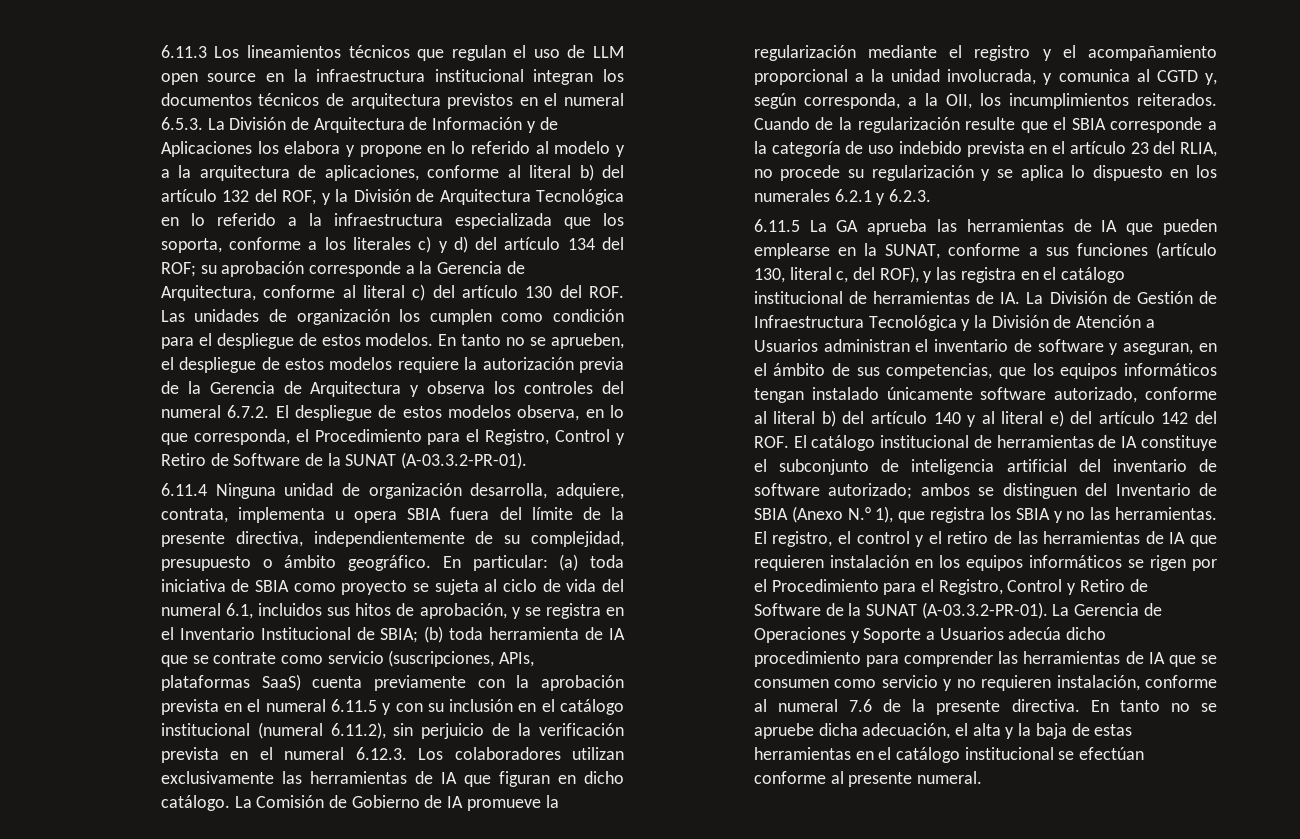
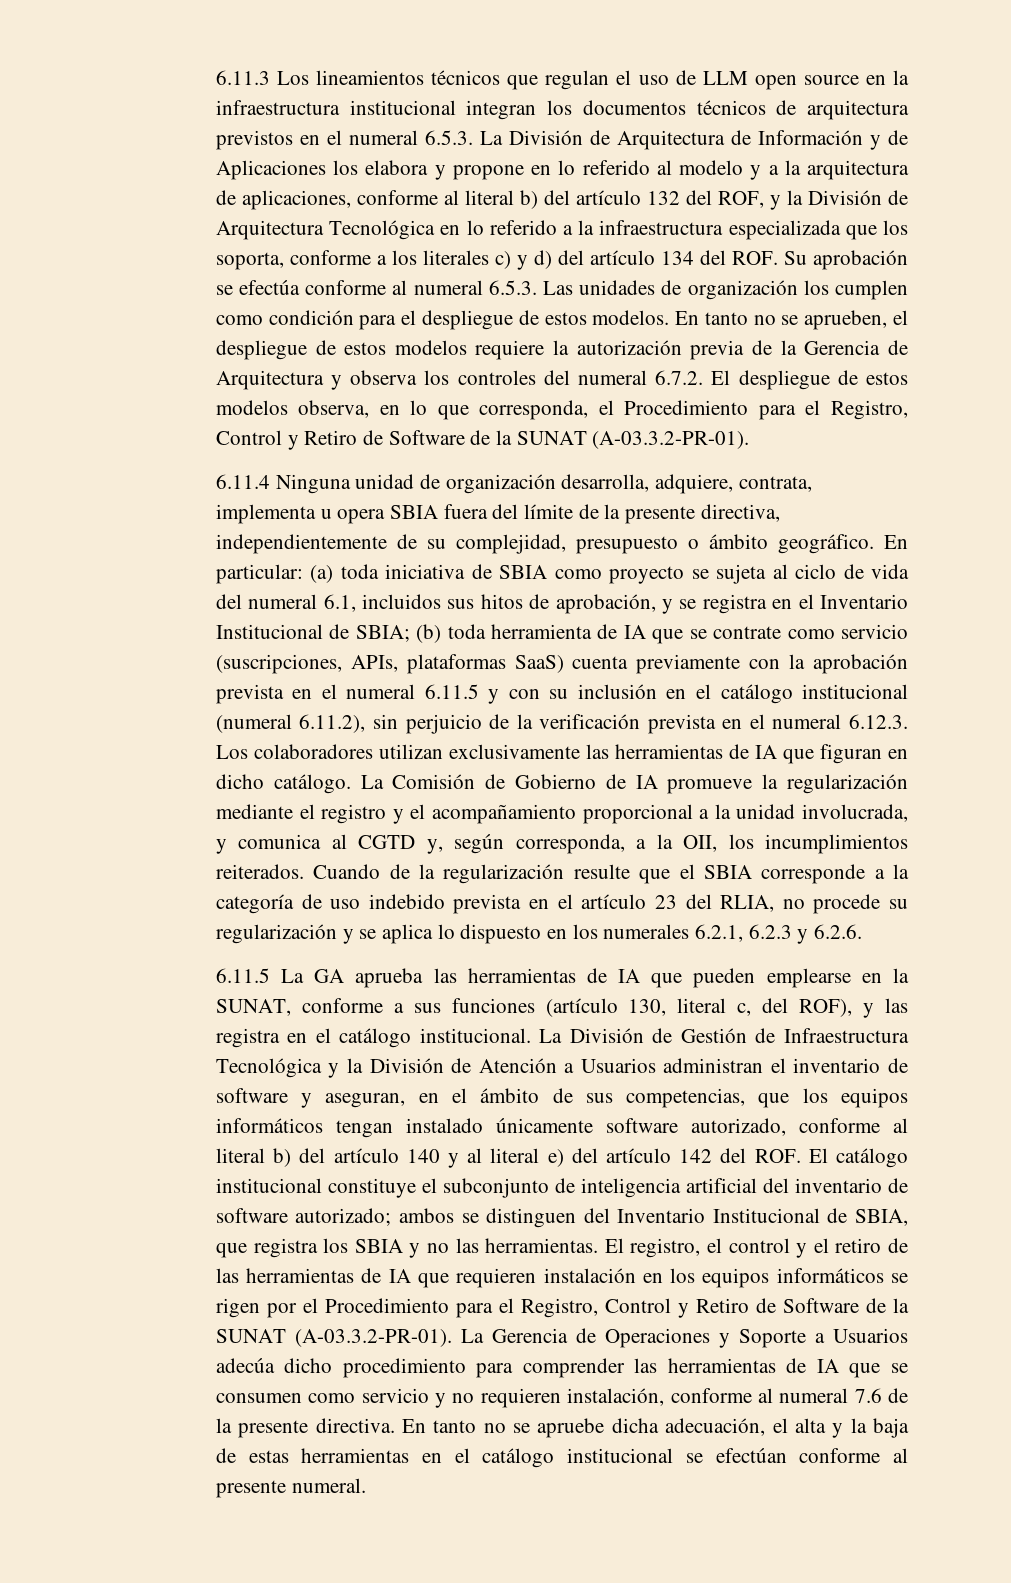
[160,261,525,277] [160,284,624,301] ROF; su aprobación corresponde a la Gerencia de Arquitectura, conforme al literal c) del artículo 130 del ROF. -> [731,250,908,270] [215,280,537,295] ROF. Su aprobación se efectúa conforme al numeral 6.5.3.
[834,189,932,205] 6.2.1 y 6.2.3. -> [694,924,862,944] 6.2.1, 6.2.3 y 6.2.6.
[753,291,1021,304] institucional de herramientas de IA. -> [419,1028,531,1043] institucional.
[973,435,1138,448] de herramientas de IA -> (322, 1185) none
[1199,483,1217,496] [753,506,894,523] de SBIA (Anexo N.° 1), -> [712,1208,908,1226] Institucional de SBIA,

